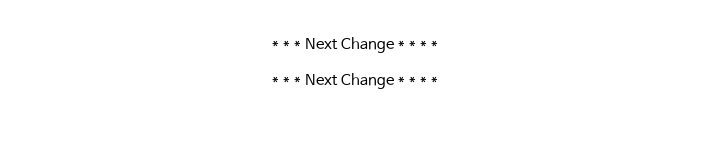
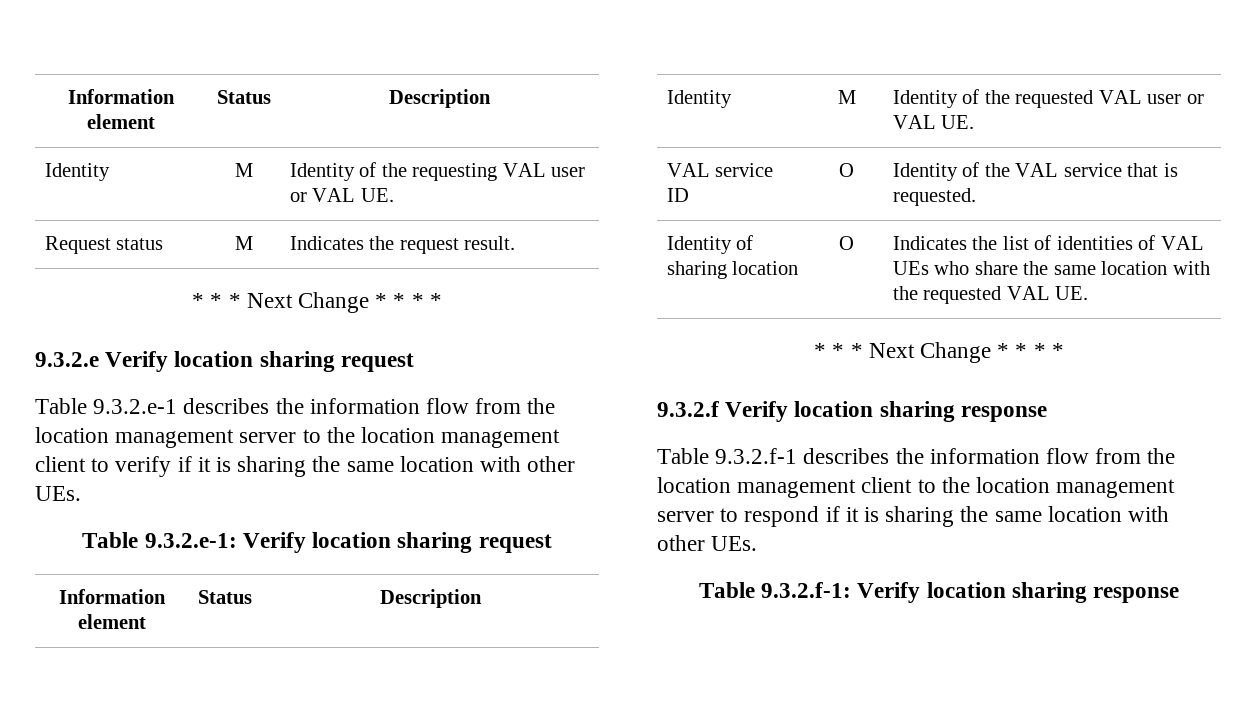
[272,37,438,53] [272,73,438,89] * * * Next Change * * * * // * * * Next Change * * * * -> [68,89,175,104] [87,114,155,129] [216,90,271,104] [389,89,491,108] [44,163,110,181] [234,163,253,177] [289,162,586,181] [289,188,394,202] [44,236,164,254] [234,236,253,250] [289,236,516,254] [192,292,442,313] [35,351,414,372] [35,398,556,414] [35,427,561,448] [35,456,576,477] [35,486,81,501] [82,532,552,553] [58,589,166,604] [77,614,146,629] [197,590,252,604] [379,589,482,608] [666,90,732,108] [837,90,856,104] [892,89,1204,108] [892,115,975,129] [666,163,774,177] [666,188,689,202] [839,163,854,177] [892,162,1178,181] [892,188,976,206] [666,235,754,254] [666,261,799,279] [839,236,854,250] [892,235,1204,250] [892,261,1210,275] [892,286,1089,304] [814,342,1064,363] [657,401,1047,422] [657,448,1176,464] [657,477,1176,498] [657,506,1170,527] [657,535,758,551] [698,582,1180,603] Information element | Status | Description // Identity | M | Identity of the requesting VAL user or VAL UE. // Request status | M | Indicates the request result. // * * * Next Change * * * * // 9.3.2.e Verify location sharing request // Table 9.3.2.e-1 describes the information flow from the location management server to the location management client to verify if it is sharing the same location with other UEs. // Table 9.3.2.e-1: Verify location sharing request // Information element | Status | Description // Identity | M | Identity of the requested VAL user or VAL UE. // VAL service ID | O | Identity of the VAL service that is requested. // Identity of sharing location | O | Indicates the list of identities of VAL UEs who share the same location with the requested VAL UE. // * * * Next Change * * * * // 9.3.2.f Verify location sharing response // Table 9.3.2.f-1 describes the information flow from the location management client to the location management server to respond if it is sharing the same location with other UEs. // Table 9.3.2.f-1: Verify location sharing response

